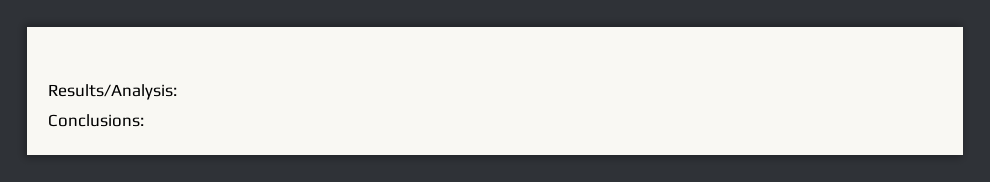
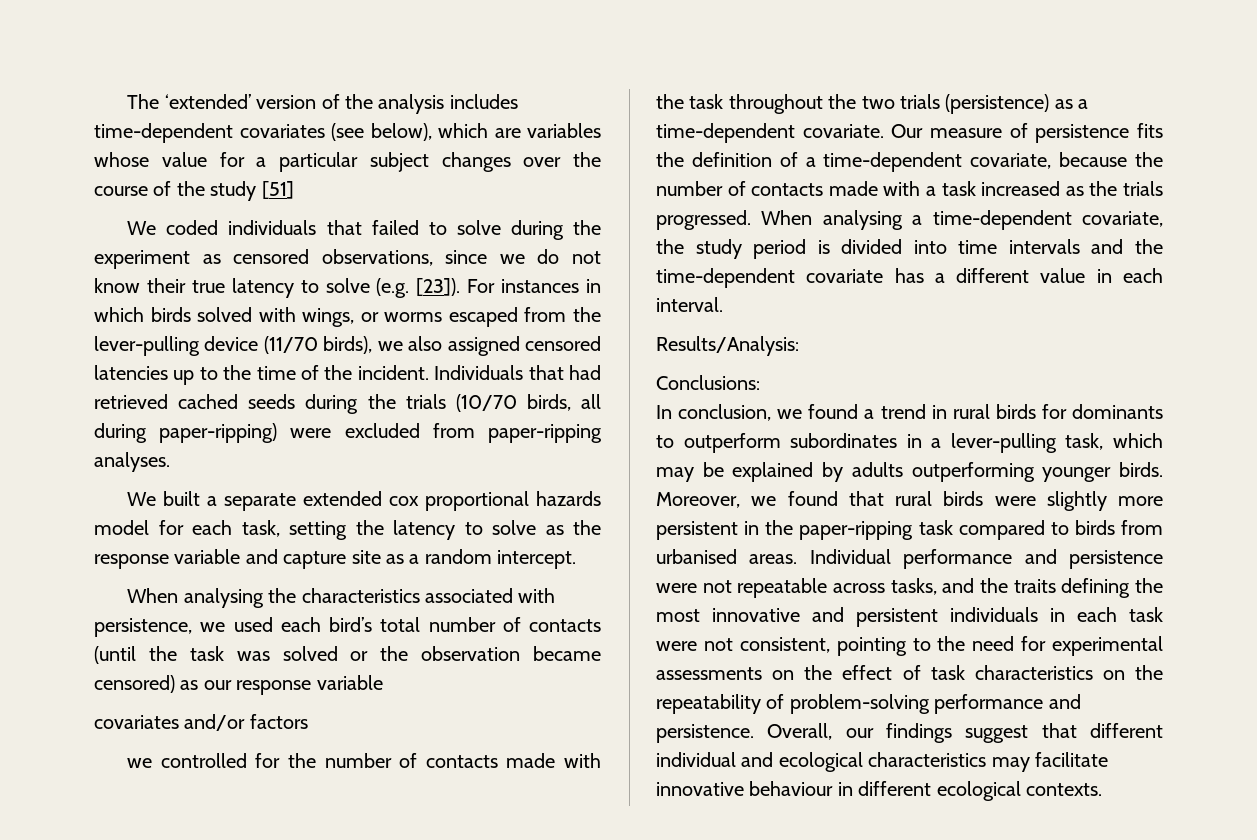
[48,84,177,100] [48,114,144,127] Results/Analysis: // Conclusions: -> [127,94,518,114] [94,123,601,143] [94,152,601,172] [94,181,294,201] [127,220,601,240] [94,249,601,269] [94,278,601,298] [94,307,601,327] [94,336,601,356] [94,365,601,385] [94,394,601,414] [94,423,602,443] [94,452,170,472] [127,491,601,511] [94,520,601,540] [94,549,577,569] [127,588,556,608] [94,617,601,637] [94,646,601,664] [94,675,383,695] [94,714,308,731] [127,753,601,768] [656,94,1089,114] [656,123,1163,143] [656,152,1163,172] [656,181,1163,196] [656,210,1163,230] [656,239,1163,259] [656,268,1163,288] [656,297,723,312] [656,336,799,356] [656,375,760,390] [656,404,1163,421] [656,433,1163,453] [656,462,1163,482] [656,491,1163,511] [656,520,1163,540] [656,549,1163,569] [656,578,1163,598] [656,607,1163,627] [656,636,1163,656] [656,665,1163,680] [656,694,1081,714] [656,723,1163,743] [656,752,1108,772] [656,781,1102,801] The ‘extended’ version of the analysis includes time-dependent covariates (see below), which are variables whose value for a particular subject changes over the course of the study [51] // We coded individuals that failed to solve during the experiment as censored observations, since we do not know their true latency to solve (e.g. [23]). For instances in which birds solved with wings, or worms escaped from the lever-pulling device (11/70 birds), we also assigned censored latencies up to the time of the incident. Individuals that had retrieved cached seeds during the trials (10/70 birds, all during paper-ripping) were excluded from paper-ripping analyses. // We built a separate extended cox proportional hazards model for each task, setting the latency to solve as the response variable and capture site as a random intercept. // When analysing the characteristics associated with persistence, we used each bird’s total number of contacts (until the task was solved or the observation became censored) as our response variable // covariates and/or factors // we controlled for the number of contacts made with the task throughout the two trials (persistence) as a time-dependent covariate. Our measure of persistence fits the definition of a time-dependent covariate, because the number of contacts made with a task increased as the trials progressed. When analysing a time-dependent covariate, the study period is divided into time intervals and the time-dependent covariate has a different value in each interval. // Results/Analysis: // Conclusions: // In conclusion, we found a trend in rural birds for dominants to outperform subordinates in a lever-pulling task, which may be explained by adults outperforming younger birds. Moreover, we found that rural birds were slightly more persistent in the paper-ripping task compared to birds from urbanised areas. Individual performance and persistence were not repeatable across tasks, and the traits defining the most innovative and persistent individuals in each task were not consistent, pointing to the need for experimental assessments on the effect of task characteristics on the repeatability of problem-solving performance and persistence. Overall, our findings suggest that different individual and ecological characteristics may facilitate innovative behaviour in different ecological contexts.

